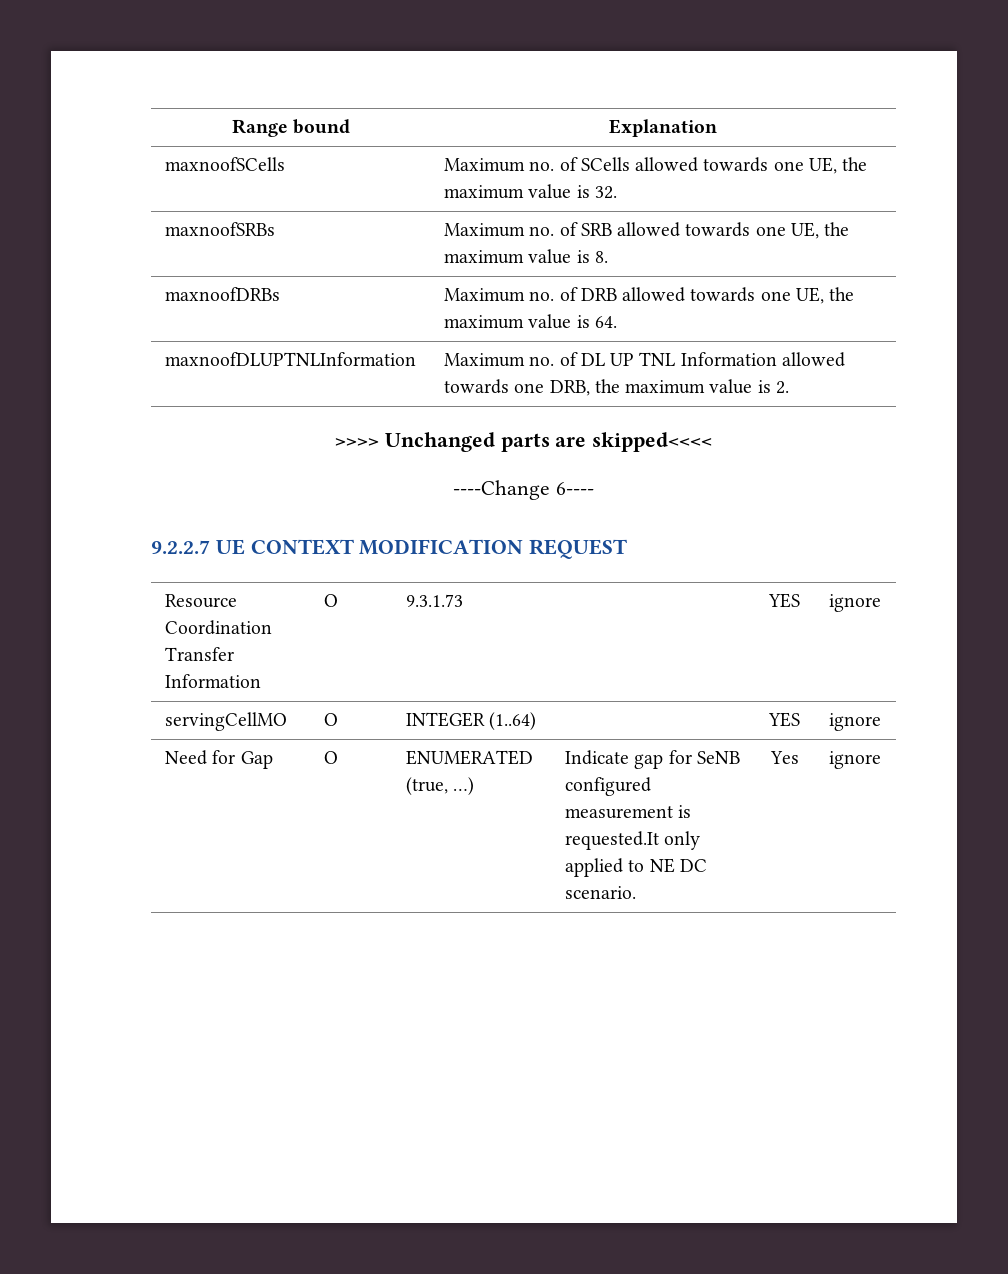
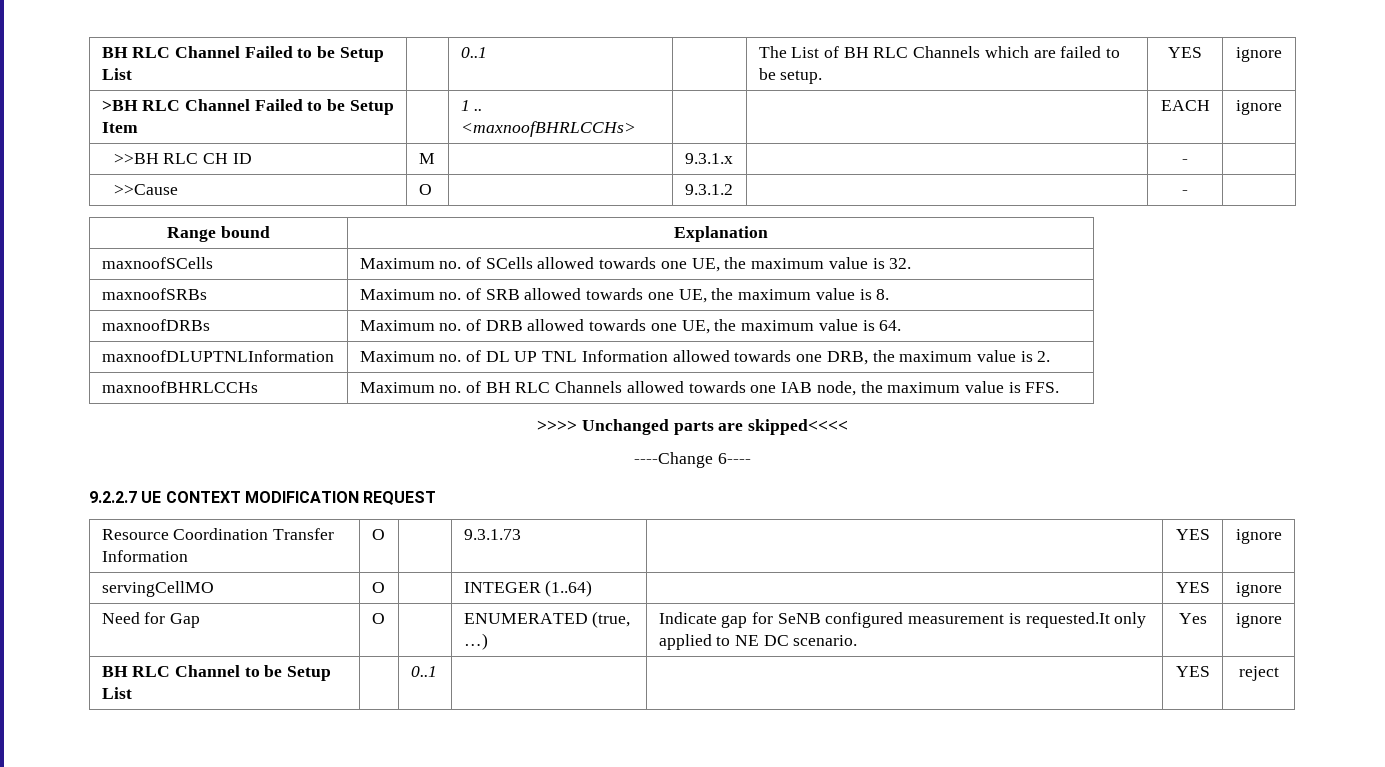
(231, 128) none -> [101,46,384,62] [101,68,132,80] [460,47,487,58] [758,46,1121,58] [758,68,823,84] [1168,47,1202,58] [1236,47,1282,62] [101,99,394,115] [101,122,138,133] [460,100,483,111] [460,121,636,137] [1160,100,1210,111] [1236,100,1282,115] [113,153,252,164] [418,153,435,164] [684,153,733,164] [1182,159,1188,164] [113,184,178,195] [418,184,432,195] [684,184,733,195] [1182,190,1188,195] BH RLC Channel Failed to be Setup List | | 0..1 | | The List of BH RLC Channels which are failed to be setup. | YES | ignore // >BH RLC Channel Failed to be Setup Item | | 1 .. <maxnoofBHRLCCHs> | | | EACH | ignore // >>BH RLC CH ID | M | | 9.3.1.x | | - | // >>Cause | O | | 9.3.1.2 | | - | //
(789, 387) none -> [101,381,258,393] [359,381,1060,396] // maxnoofBHRLCCHs | Maximum no. of BH RLC Channels allowed towards one IAB node, the maximum value is FFS.
(881, 760) none -> [101,665,332,681] [101,687,132,699] [410,666,437,677] [1175,666,1210,677] [1238,666,1279,681] // BH RLC Channel to be Setup List | | 0..1 | | | YES | reject

